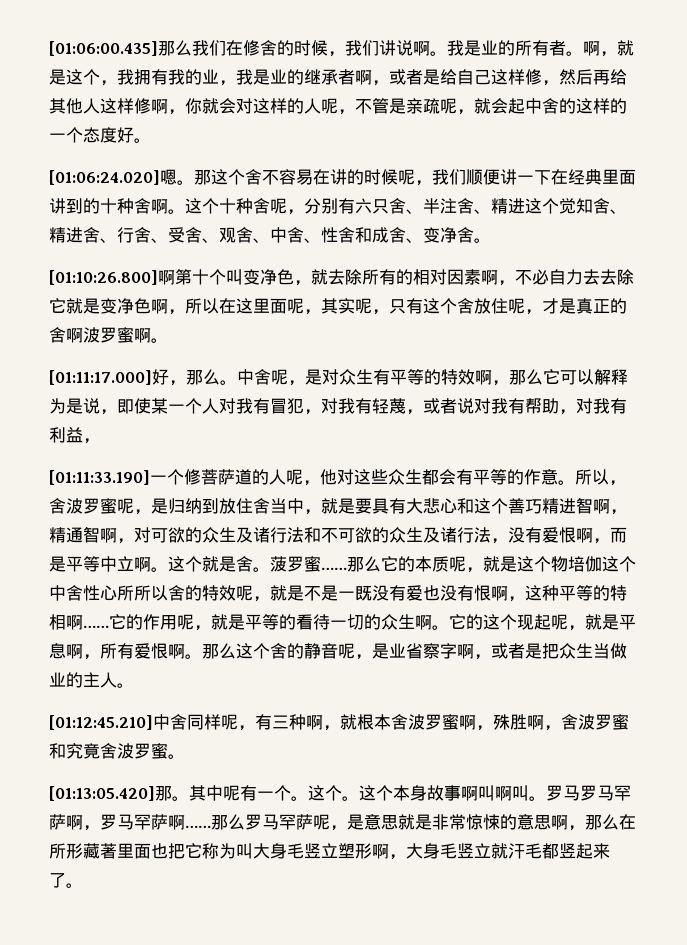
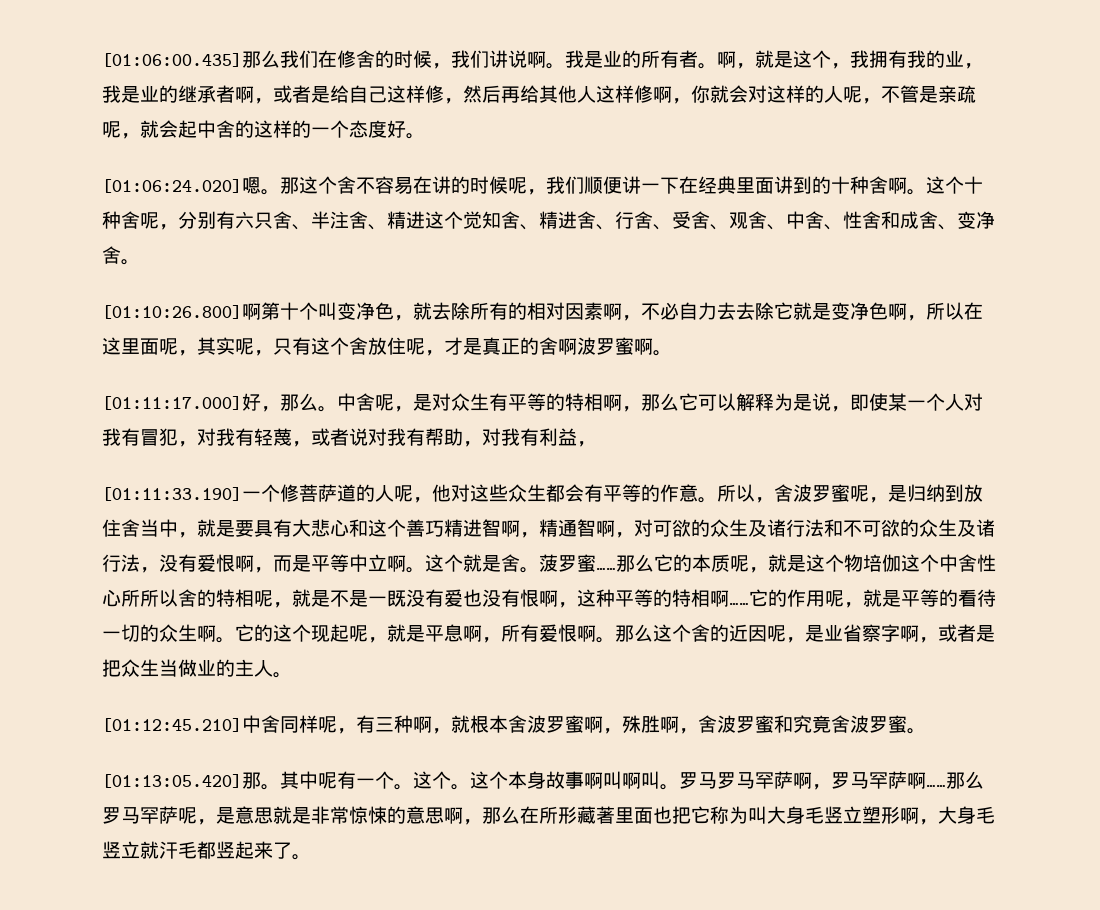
[458,369,475,385] 效 -> [584,393,603,411] 相
[219,585,236,601] 效 -> [235,589,254,607] 相
[304,643,338,659] 静音 -> [729,624,767,642] 近因

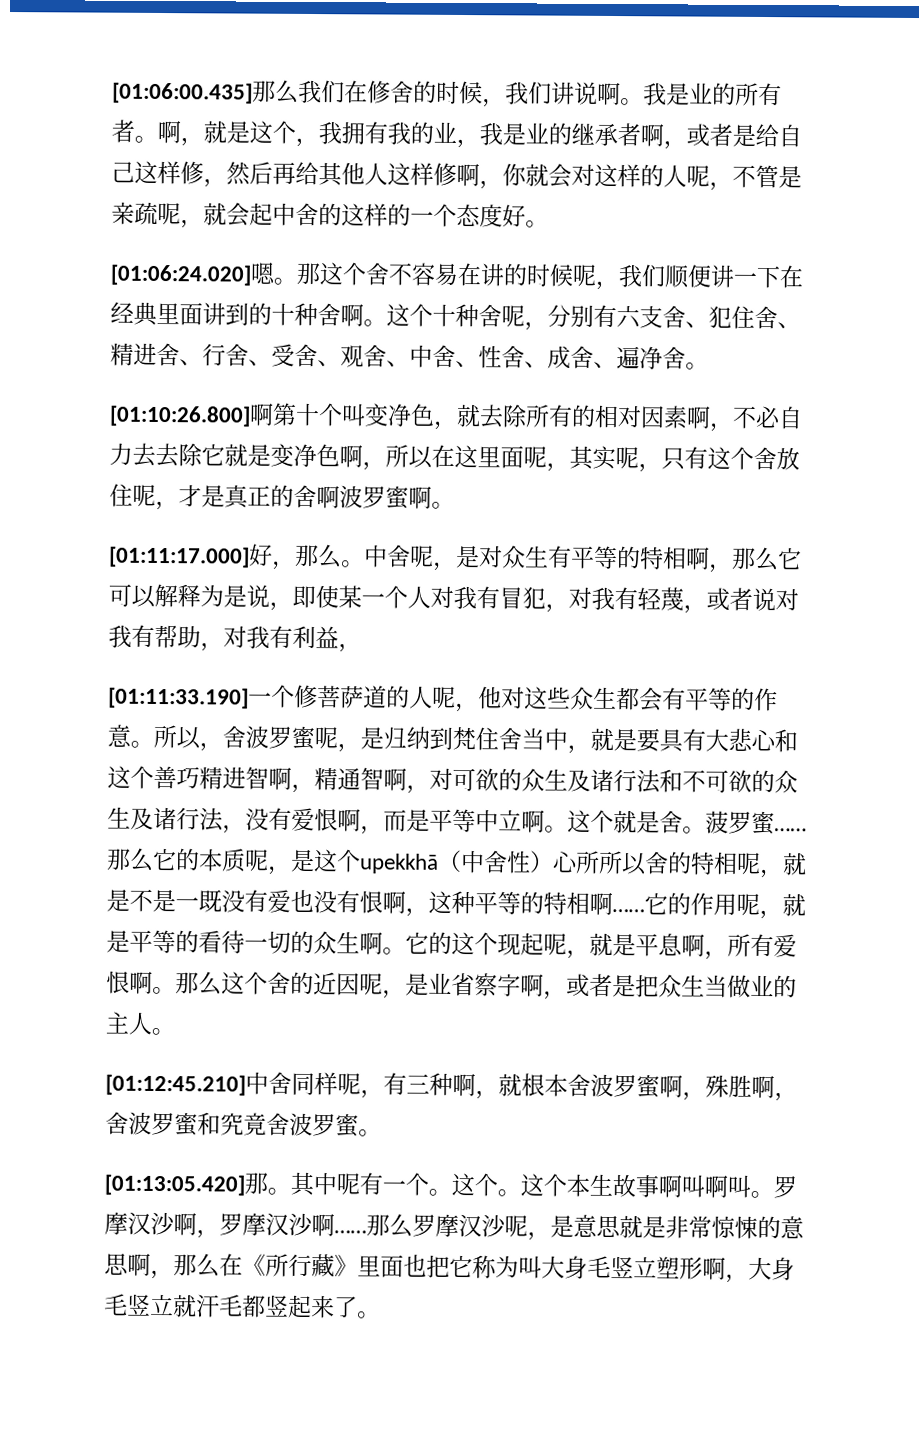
[254,211,501,230] 只舍、半注舍、精进这个觉知 -> [639,305,755,329] 支舍、犯住
[881,211,976,230] 和成舍、变 -> [524,345,640,370] 、成舍、遍
[964,484,983,502] 放 -> [452,726,476,751] 梵
[768,554,996,572] 就是这个物培伽这个中舍性 -> [290,848,554,874] 是这个upekkhā（中舍性）
[527,771,546,789] 身 -> [589,1173,613,1197] 生
[698,771,907,790] 马罗马罕萨啊，罗马罕萨 -> [104,1211,313,1239] 摩汉沙啊，罗摩汉沙
[121,806,178,824] 马罕萨 -> [435,1213,506,1238] 摩汉沙
[539,806,615,824] 所形藏著 -> [242,1253,358,1278] 《所行藏》

